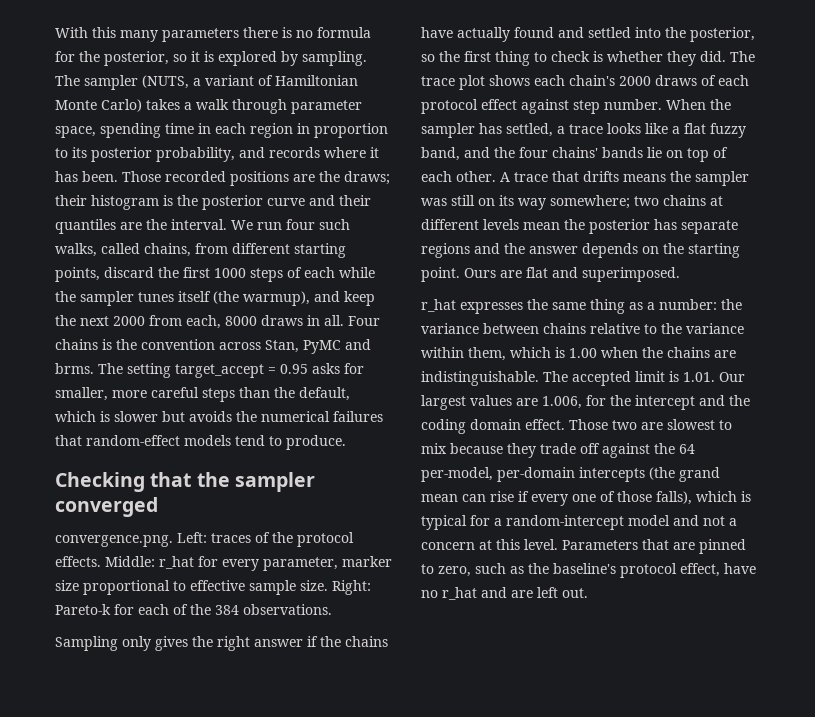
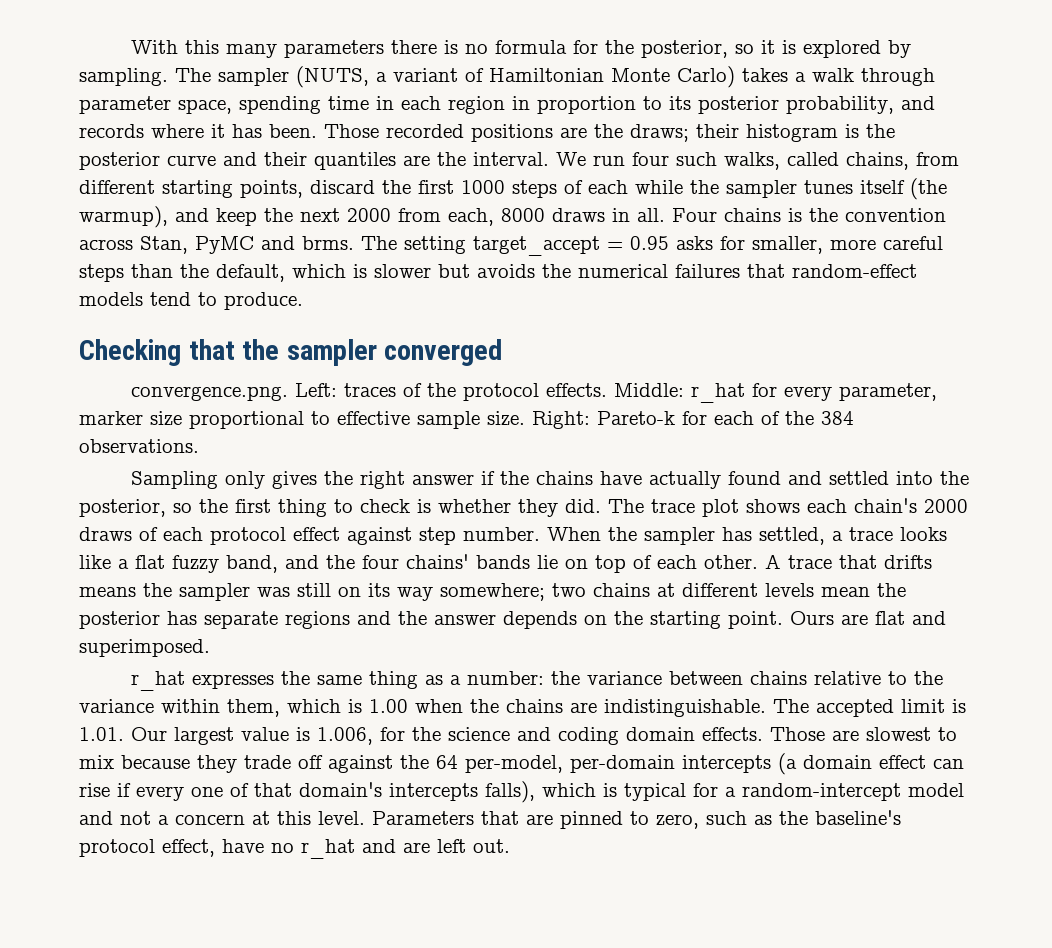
[470,395,538,406] values are -> [241,727,310,741] value is
[635,395,750,410] [421,419,637,434] intercept and the coding domain effect. Those two -> [448,727,825,745] science and coding domain effects. Those
[649,467,720,482] [421,494,458,502] (the grand mean -> [778,753,926,775] (a domain effect
[617,491,652,502] those -> [254,782,478,801] that domain's intercepts

